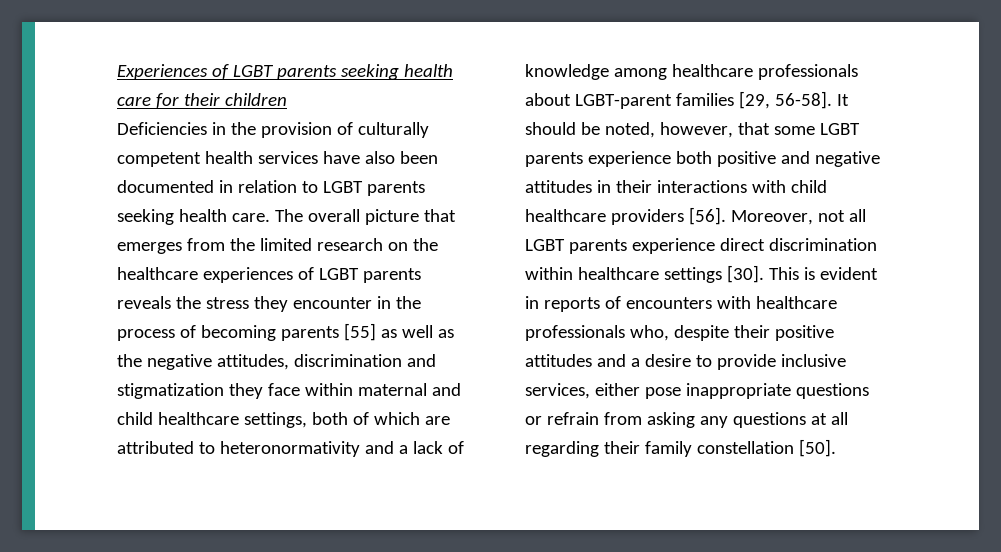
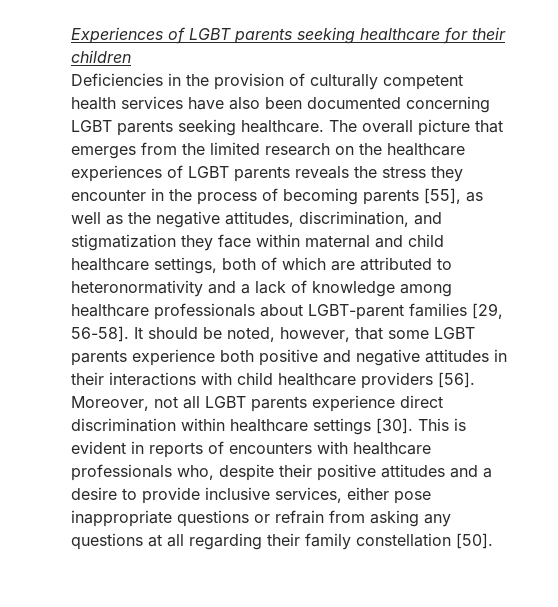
[403,64,453,77] [117,96,151,106] health care -> [360,28,440,40] healthcare
[218,180,425,196] [117,209,270,225] in relation to LGBT parents seeking health care. -> [406,96,490,113] [71,119,324,136] concerning LGBT parents seeking healthcare.
[343,323,376,341] [55] -> [424,188,461,204] [55],
[293,354,402,367] discrimination -> [299,211,409,227] discrimination,

